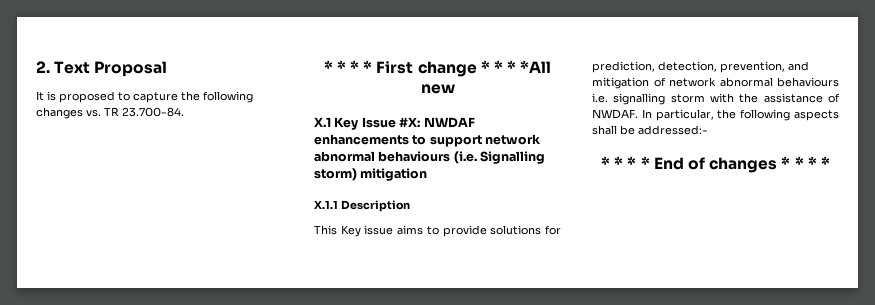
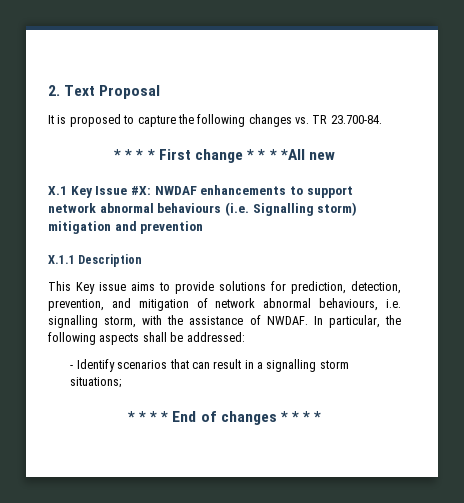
(428, 174) none -> [114,221,204,234] and prevention
[777,77,839,87] behaviours -> [319,298,379,311] behaviours,
[670,94,705,103] storm -> [104,316,137,328] storm,
[638,125,708,135] addressed:- -> [186,332,245,342] [70,359,349,372] [70,377,122,388] addressed: // - Identify scenarios that can result in a signalling storm situations;

